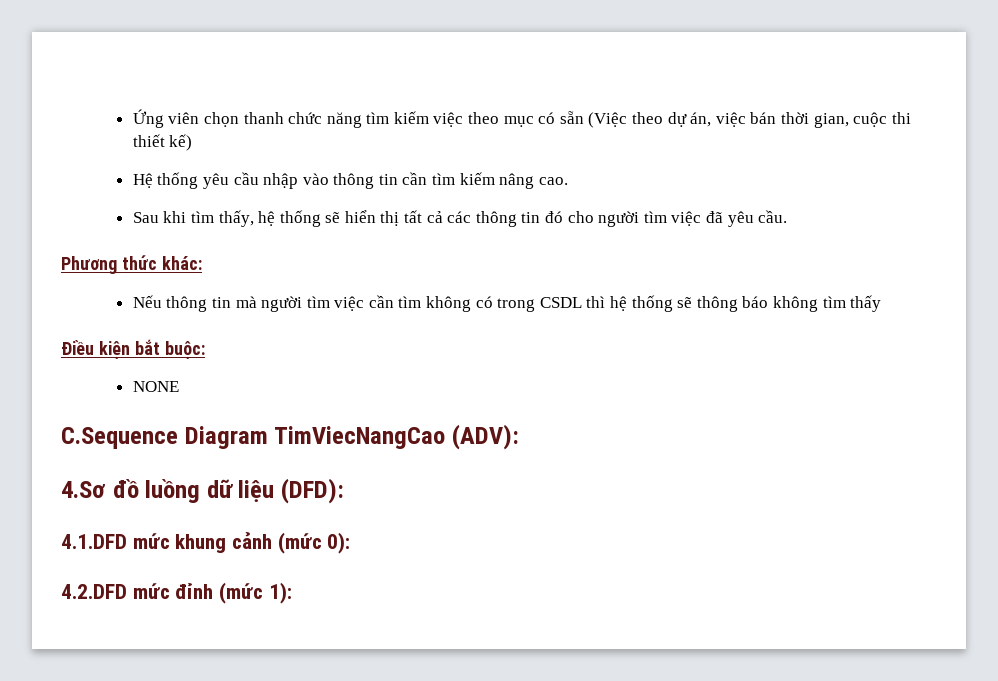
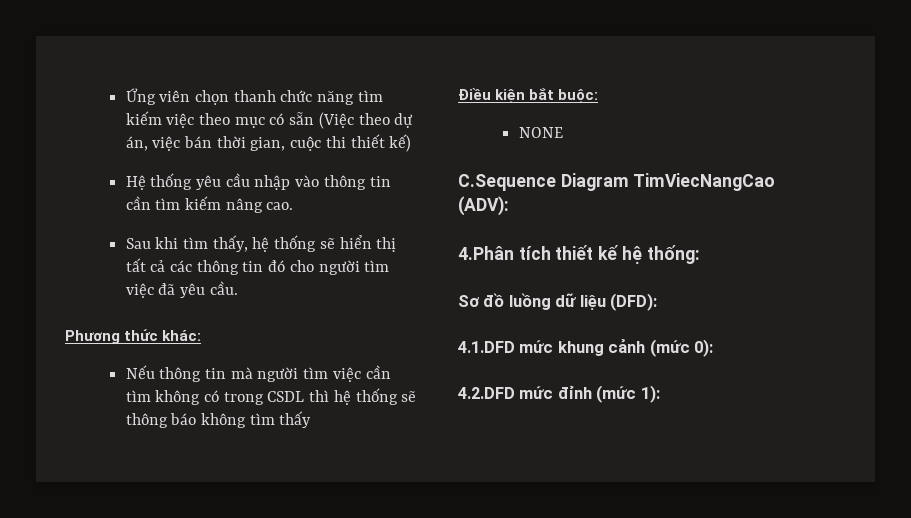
[61,481,106,498] 4.Sơ -> [458,245,700,264] [458,295,479,307] 4.Phân tích thiết kế hệ thống: // Sơ

